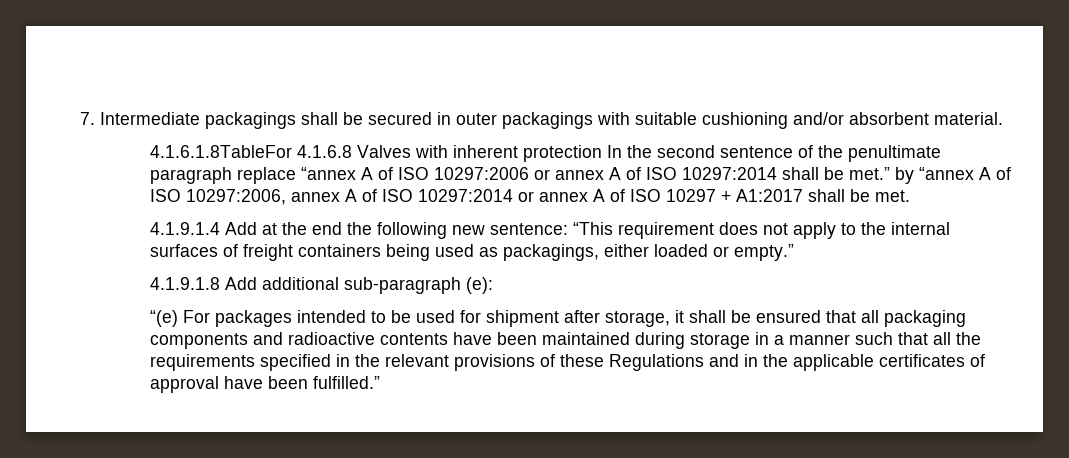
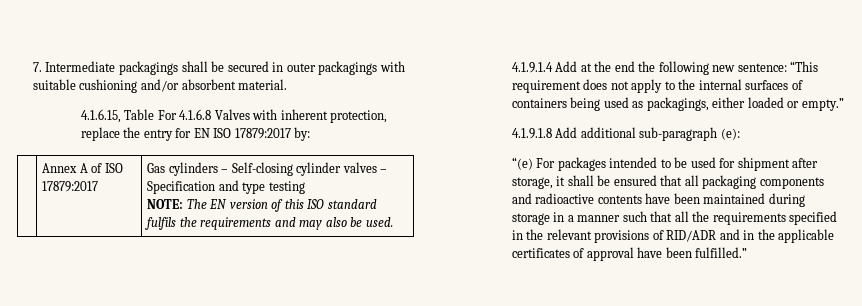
[150,145,293,158] 4.1.6.1.8TableFor -> [80,109,177,123] 4.1.6.15, Table For
[523,145,942,162] [150,167,1012,184] [150,189,911,205] protection In the second sentence of the penultimate paragraph replace “annex A of ISO 10297:2006 or annex A of ISO 10297:2014 shall be met.” by “annex A of ISO 10297:2006, annex A of ISO 10297:2014 or annex A of ISO 10297 + A1:2017 shall be met. -> [330,110,388,123] [80,127,311,141] [42,163,123,173] [42,181,99,192] [147,162,388,176] [147,180,305,194] [147,199,377,212] [145,217,393,230] protection, replace the entry for EN ISO 17879:2017 by: // | Annex A of ISO 17879:2017 | Gas cylinders – Self-closing cylinder valves – Specification and type testing // NOTE: The EN version of this ISO standard fulfils the requirements and may also be used.
[243,244,294,261] freight -> (803, 85) none
[560,354,705,371] these Regulations -> [666,230,717,242] RID/ADR

